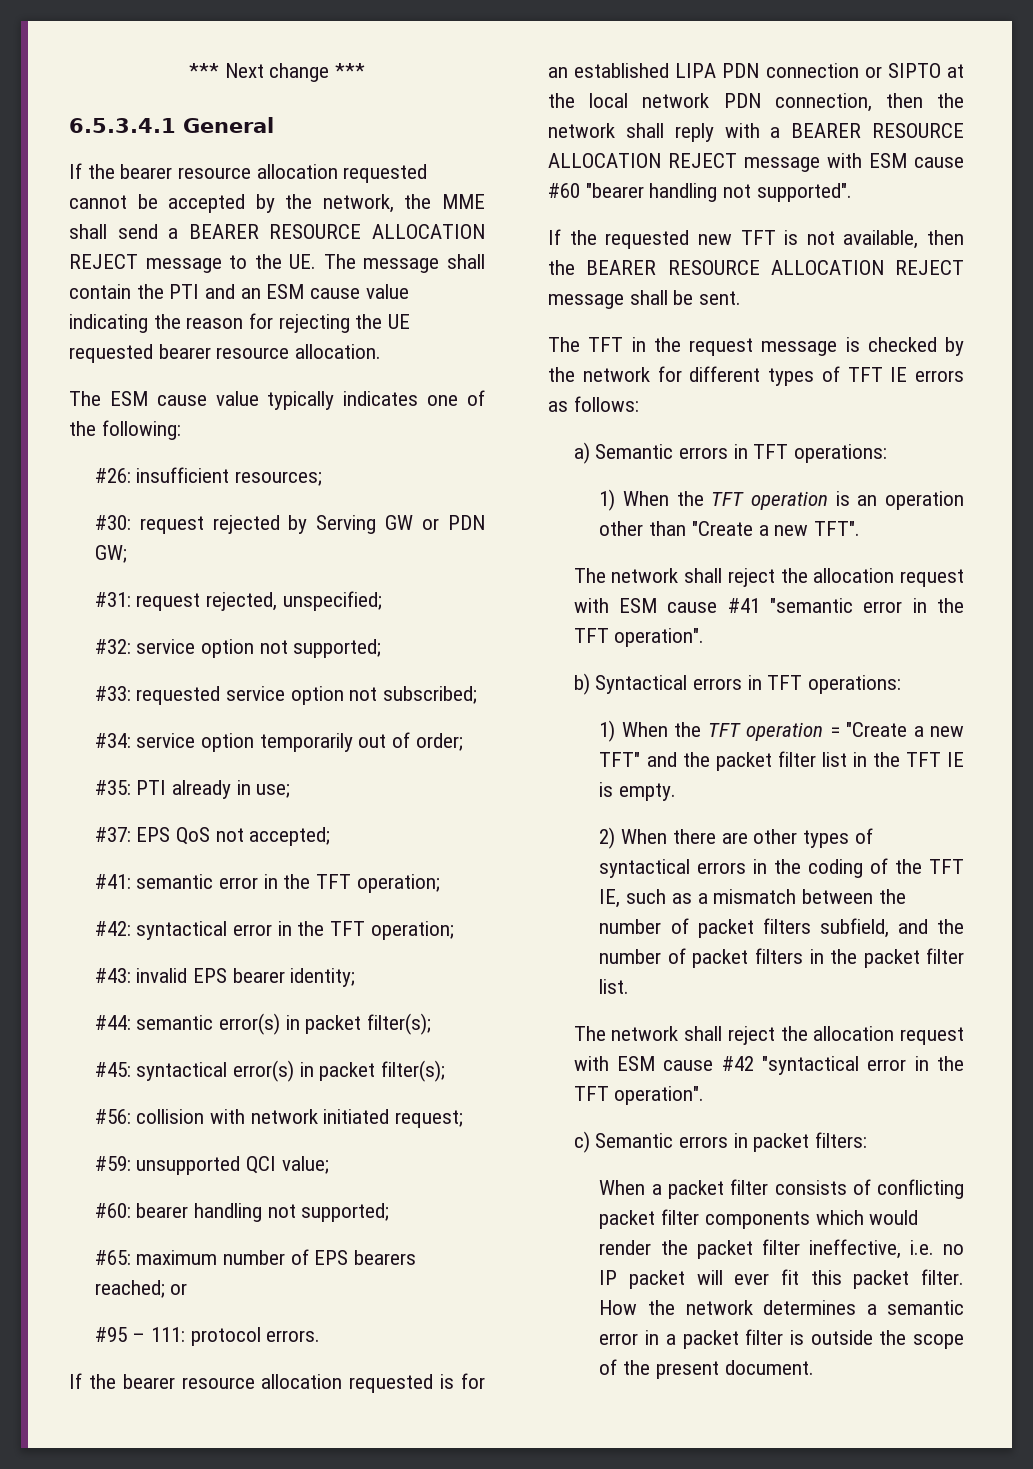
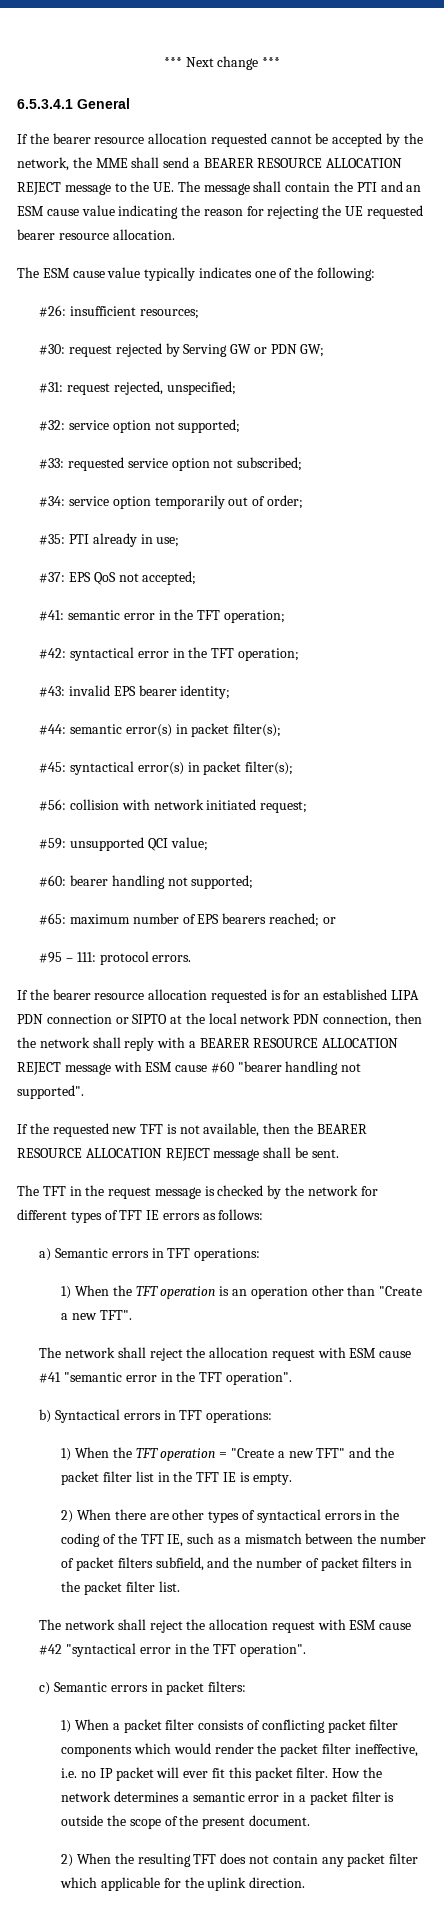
(868, 1140) none -> [61,1720,72,1733] 1)
(814, 1367) none -> [61,1853,419,1867] [60,1877,306,1891] // 2) When the resulting TFT does not contain any packet filter which applicable for the uplink direction.

